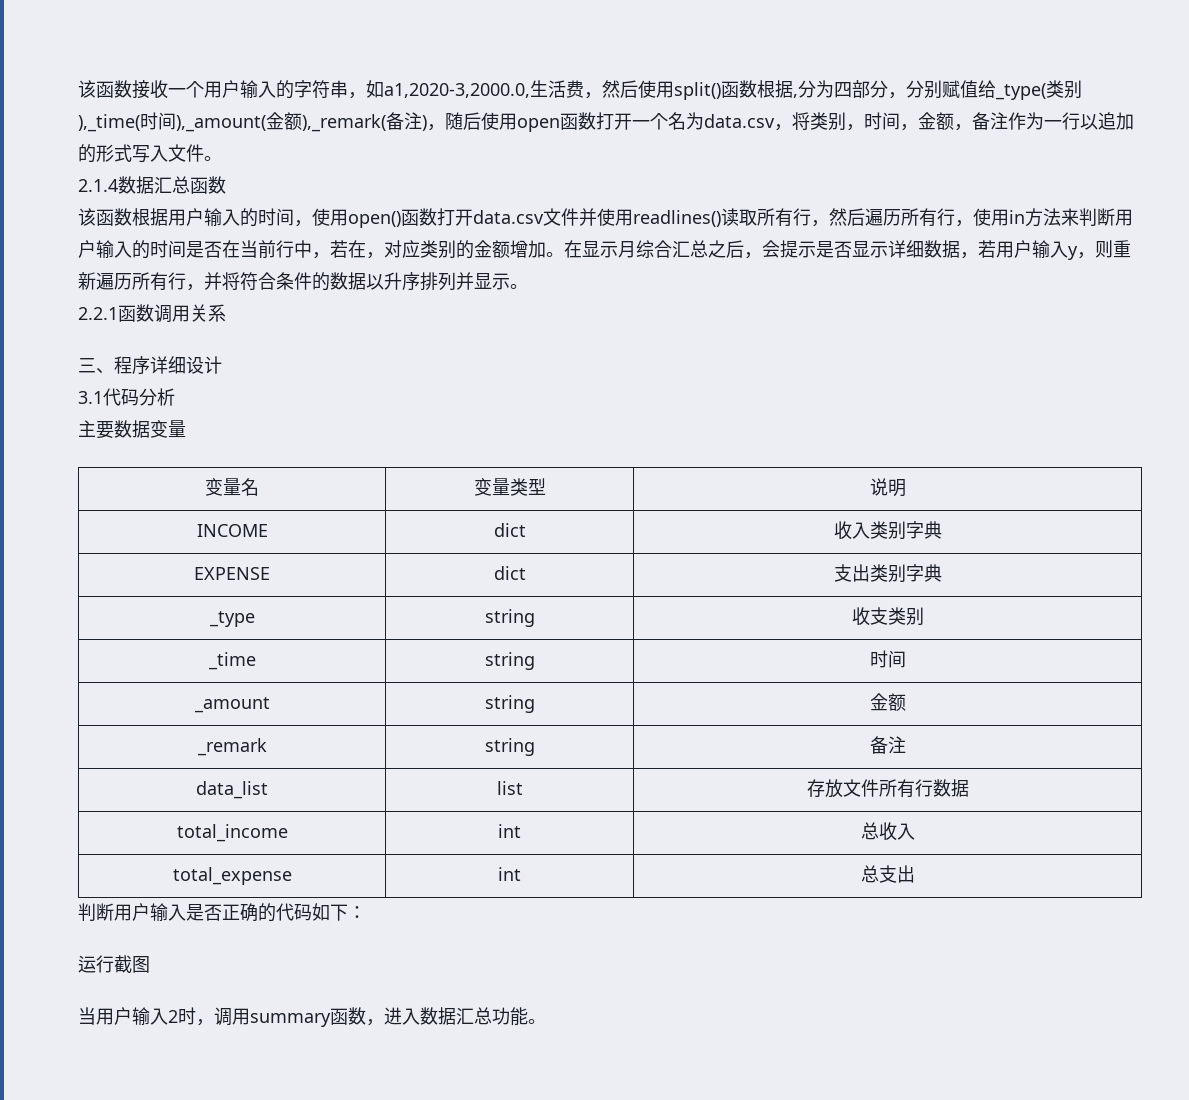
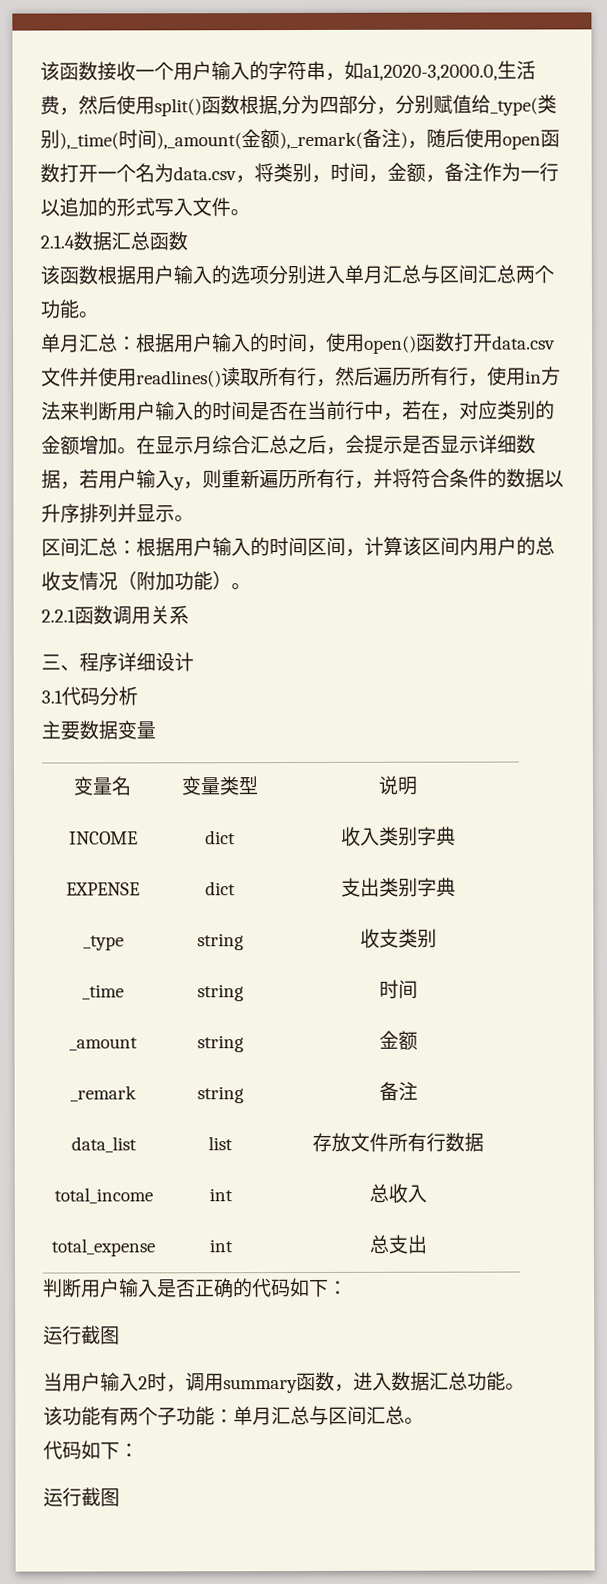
(258, 217) none -> [230,264,554,285] [40,299,99,319] [41,333,270,353] 选项分别进入单月汇总与区间汇总两个功能。 // 单月汇总：根据用户输入的
(528, 286) none -> [41,536,555,557] [41,571,251,592] // 区间汇总：根据用户输入的时间区间，计算该区间内用户的总收支情况（附加功能）。
(546, 1021) none -> [43,1405,424,1426] [43,1440,139,1460] [43,1487,120,1507] // 该功能有两个子功能：单月汇总与区间汇总。 // 代码如下： // 运行截图

